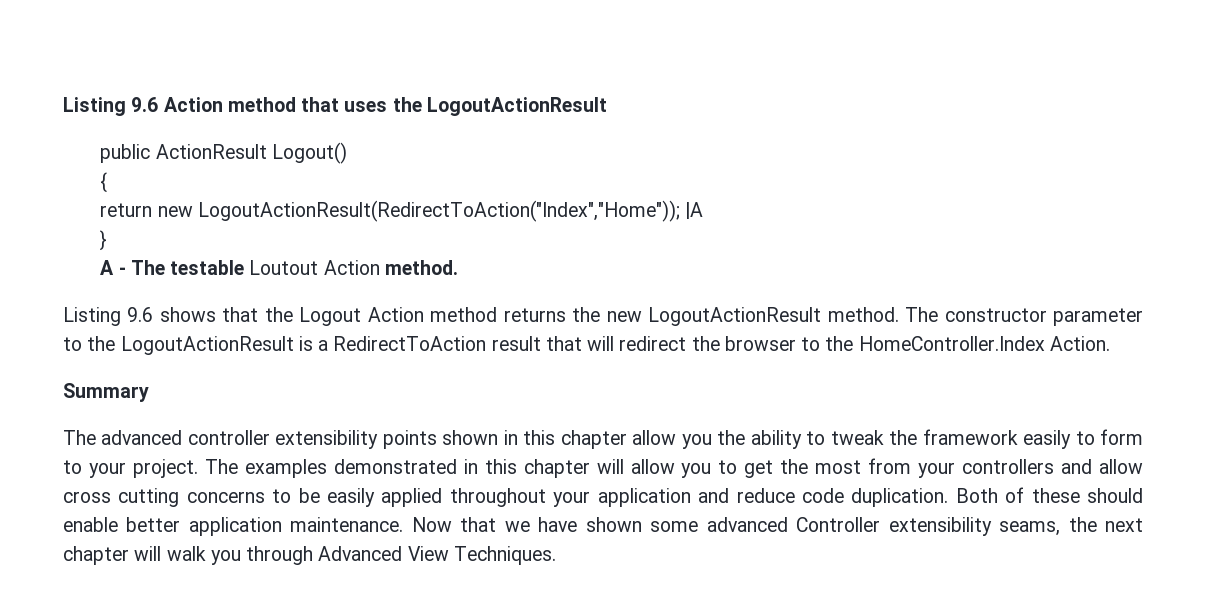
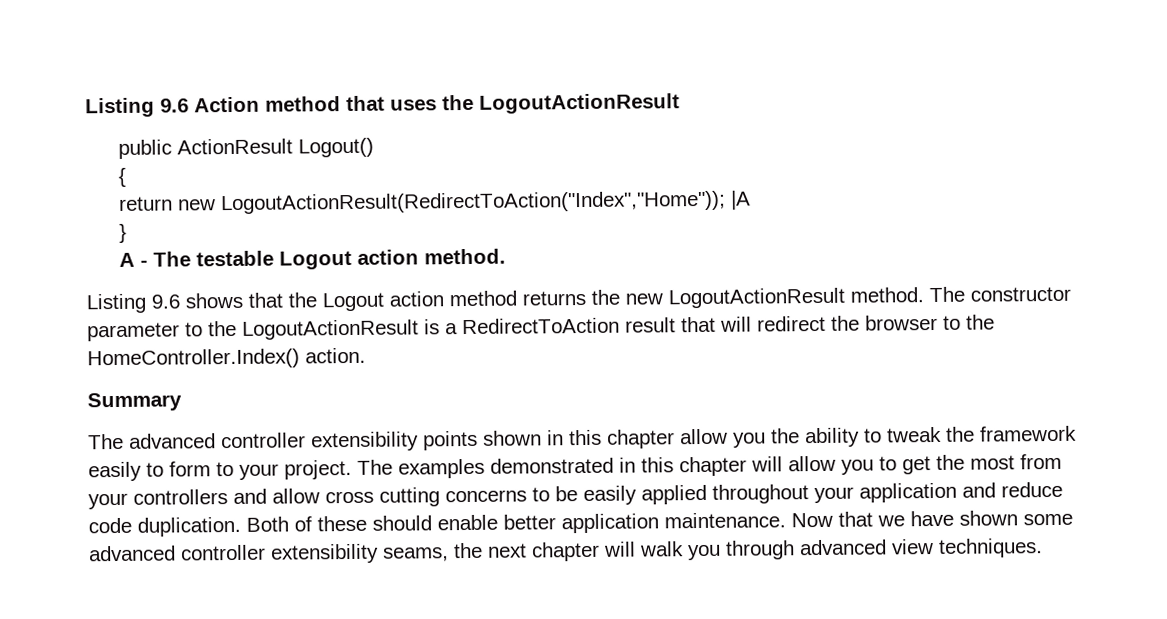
[249,260,380,275] Loutout Action -> [279,249,420,270] Logout action
[367,307,424,322] Action -> [389,291,444,307] action
[858,336,1110,351] HomeController.Index Action. -> [87,347,366,370] HomeController.Index() action.
[796,517,881,532] Controller -> [181,544,266,561] controller
[318,546,556,565] Advanced View Techniques. -> [799,538,1043,558] advanced view techniques.

